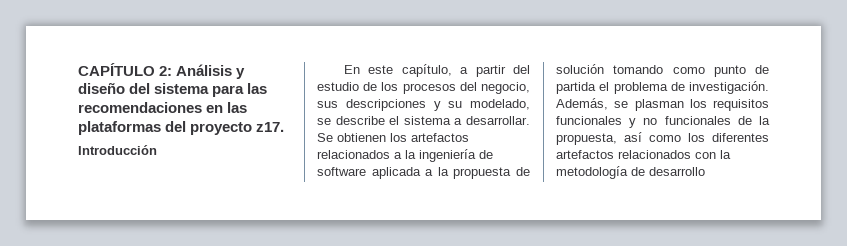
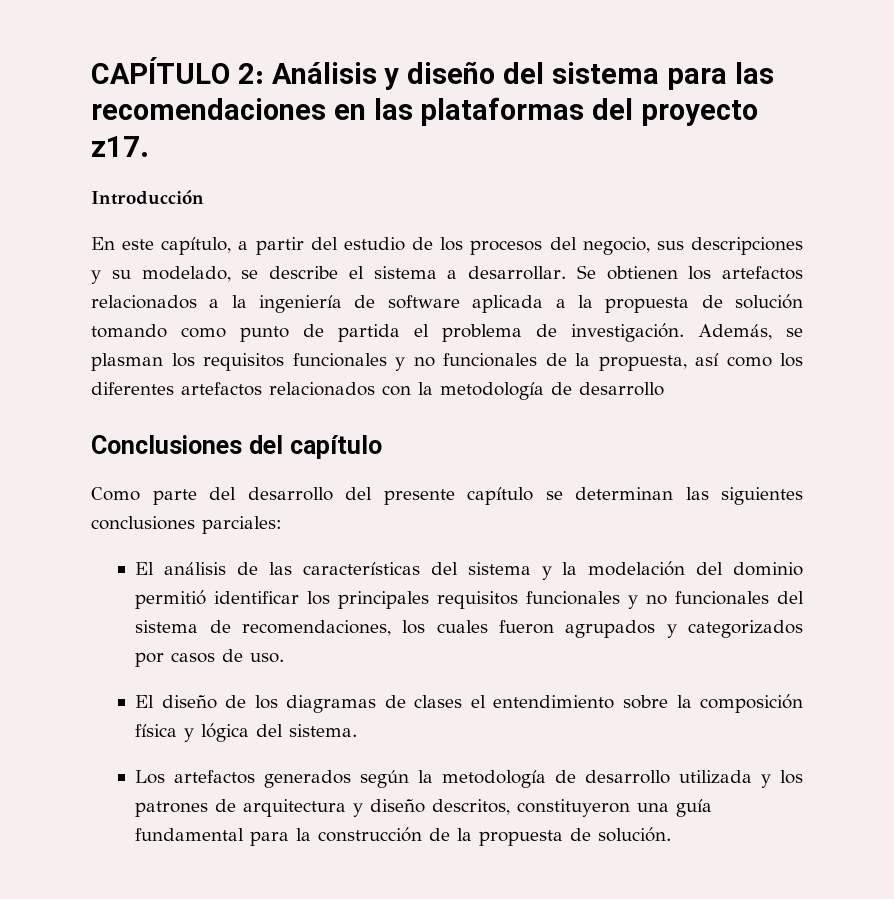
(705, 171) none -> [91,435,382,459] [91,487,803,505] [91,516,282,534] [135,561,803,580] [135,590,804,609] [135,620,803,638] [135,649,285,667] [135,694,803,713] [135,723,358,742] [135,770,803,788] [135,799,713,817] [135,827,672,846] // Conclusiones del capítulo // Como parte del desarrollo del presente capítulo se determinan las siguientes conclusiones parciales: // El análisis de las características del sistema y la modelación del dominio permitió identificar los principales requisitos funcionales y no funcionales del sistema de recomendaciones, los cuales fueron agrupados y categorizados por casos de uso. // El diseño de los diagramas de clases el entendimiento sobre la composición física y lógica del sistema. // Los artefactos generados según la metodología de desarrollo utilizada y los patrones de arquitectura y diseño descritos, constituyeron una guía fundamental para la construcción de la propuesta de solución.

